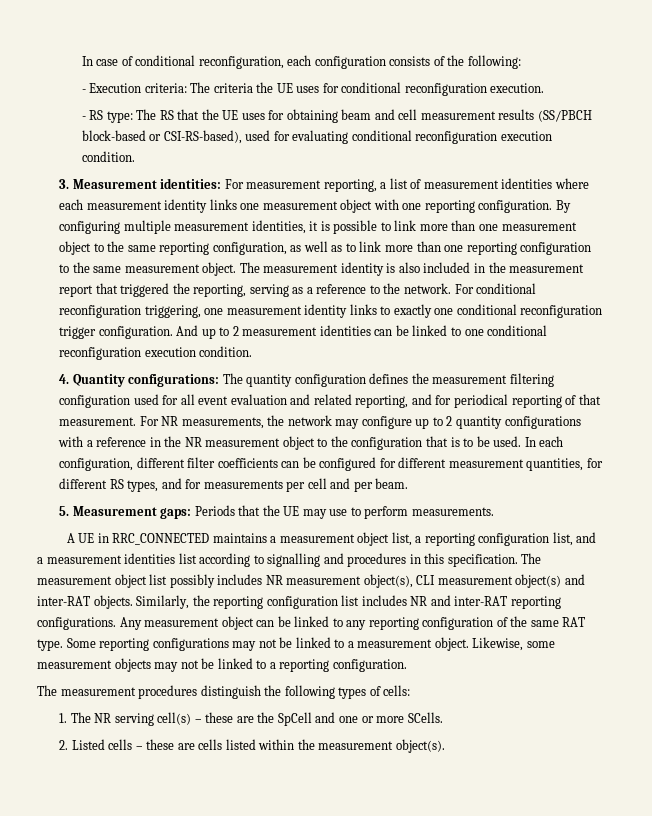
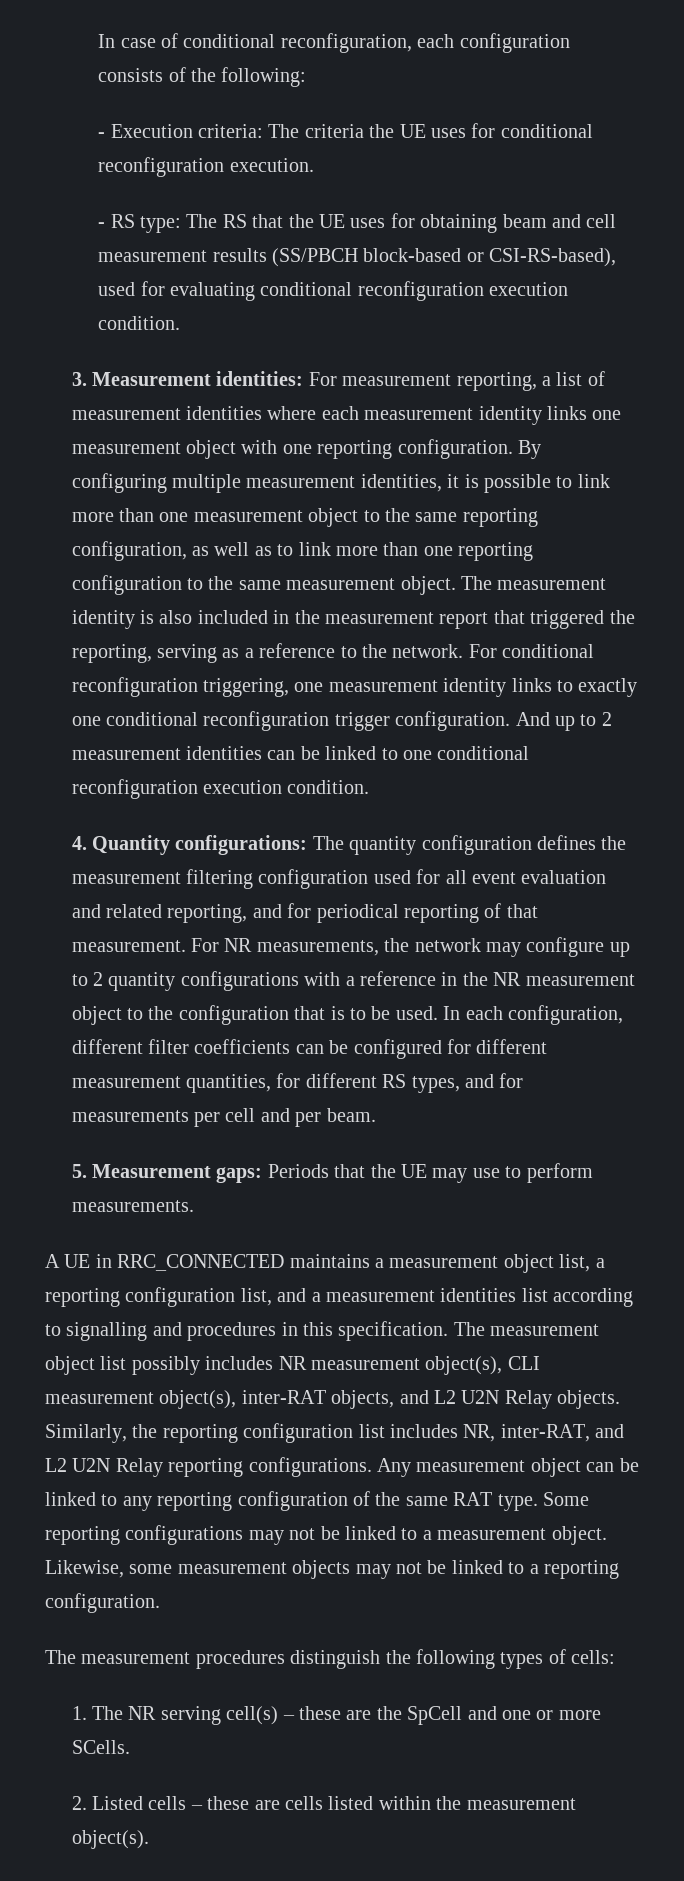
[515,574,585,588] [37,596,90,606] object(s) and inter-RAT -> [159,1390,552,1409] object(s), inter-RAT objects, and L2 U2N Relay
[410,595,508,606] NR and inter-RAT -> [463,1424,625,1442] [45,1458,163,1477] NR, inter-RAT, and L2 U2N Relay

